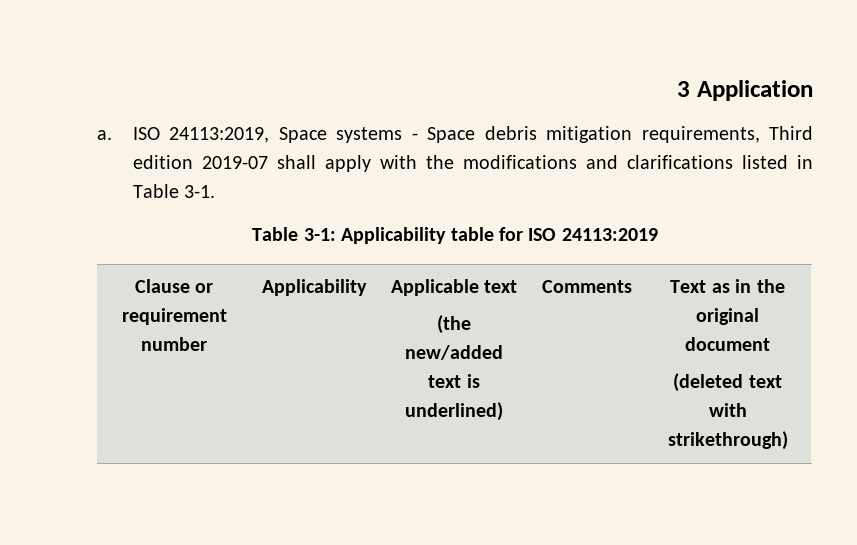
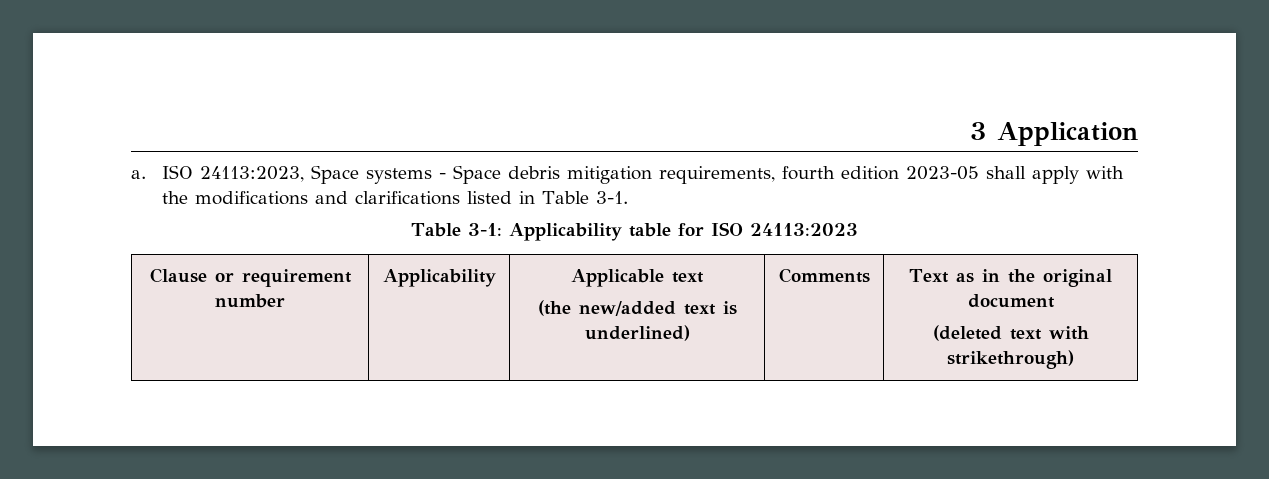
[169,127,270,143] 24113:2019, -> [199,166,304,182] 24113:2023,
[769,126,813,140] [132,155,268,169] Third edition 2019-07 -> [781,166,979,180] fourth edition 2023-05
[561,228,658,241] 24113:2019 -> [749,223,858,236] 24113:2023

